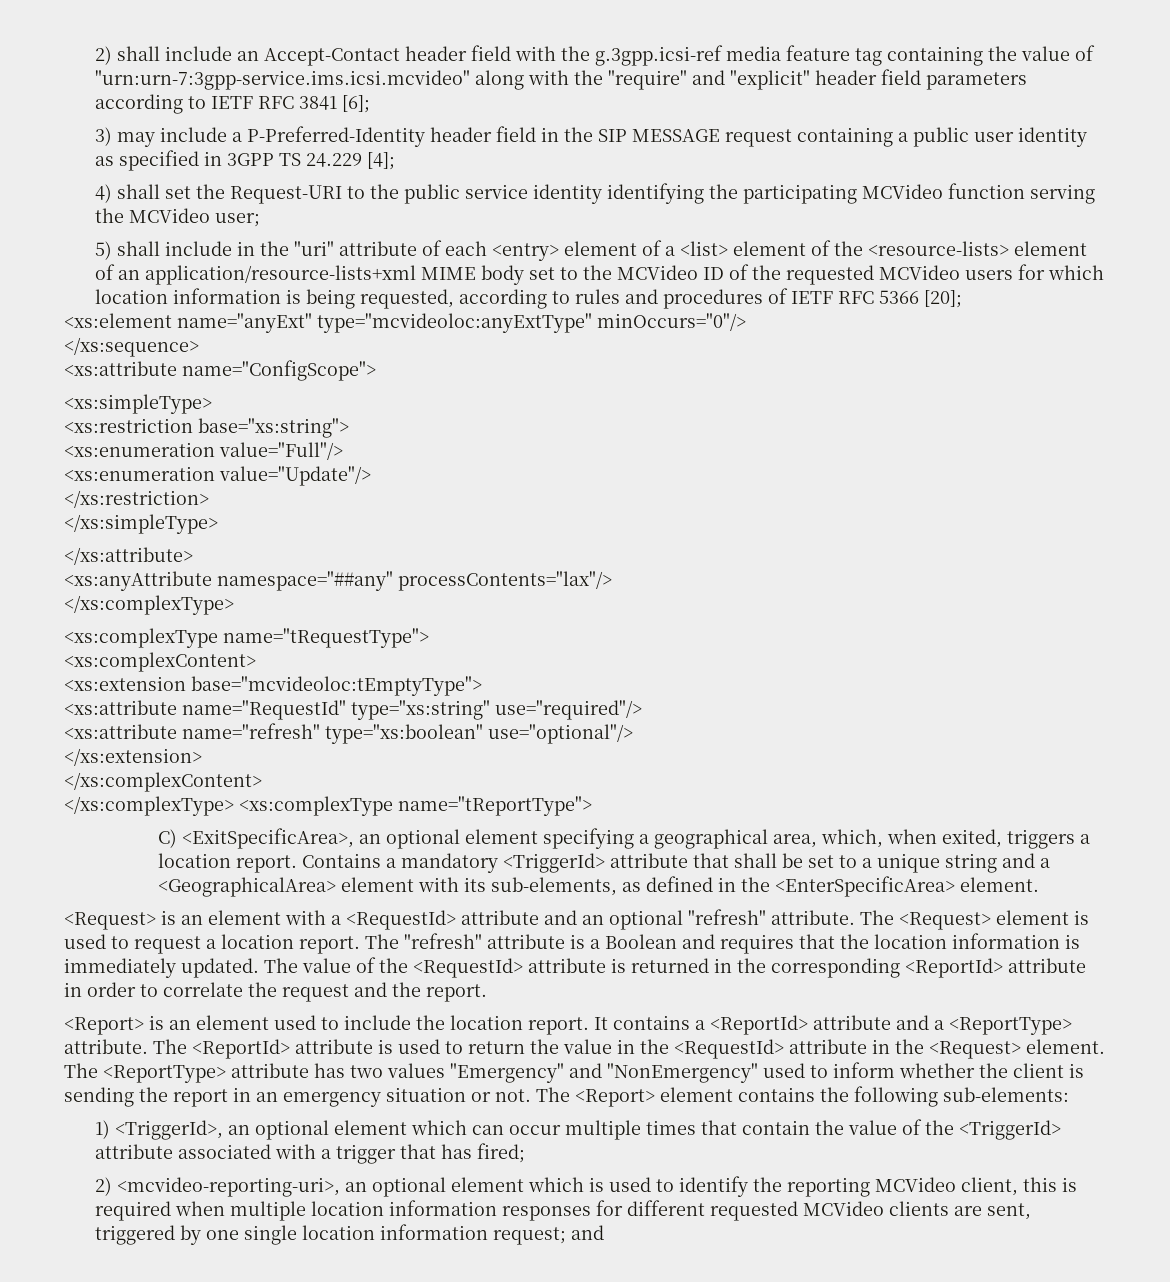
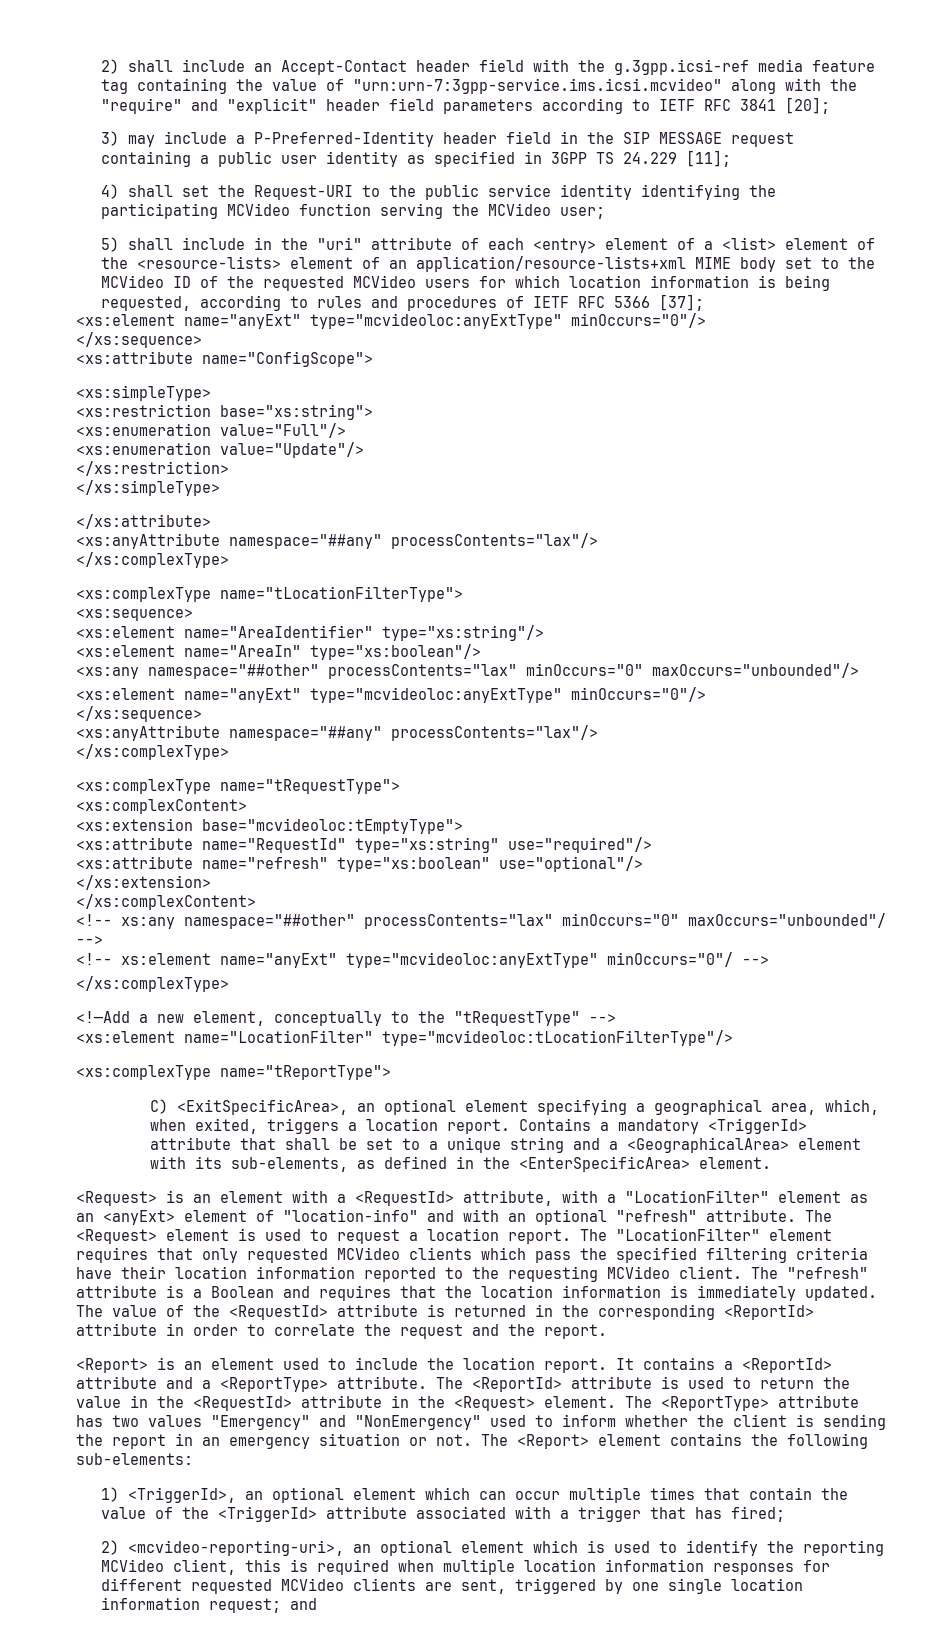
[342,95,371,113] [6]; -> [784,97,830,114] [20];
[367,152,396,170] [4]; -> [685,150,731,167] [11];
[924,290,963,308] [20]; -> [658,294,704,311] [37];
(234, 605) none -> [76,586,463,602] [76,609,193,621] [76,625,544,641] [76,644,481,660] [76,663,859,679] [76,687,706,703] [76,706,202,722] [76,725,598,741] [76,744,229,760] // <xs:complexType name="tLocationFilterType"> // <xs:sequence> // <xs:element name="AreaIdentifier" type="xs:string"/> // <xs:element name="AreaIn" type="xs:boolean"/> // <xs:any namespace="##other" processContents="lax" minOccurs="0" maxOccurs="unbounded"/> // <xs:element name="anyExt" type="mcvideoloc:anyExtType" minOccurs="0"/> // </xs:sequence> // <xs:anyAttribute namespace="##any" processContents="lax"/> // </xs:complexType>
[64,796,234,816] </xs:complexType> -> [76,913,886,929] [76,936,103,945] [76,952,769,968] [76,976,229,992] [76,1011,616,1026] [76,1030,733,1046] <!-- xs:any namespace="##other" processContents="lax" minOccurs="0" maxOccurs="unbounded"/ --> // <!-- xs:element name="anyExt" type="mcvideoloc:anyExtType" minOccurs="0"/ --> // </xs:complexType> // <!—Add a new element, conceptually to the "tRequestType" --> // <xs:element name="LocationFilter" type="mcvideoloc:tLocationFilterType"/> //
[461,910,577,925] attribute and -> [463,1190,868,1206] [76,1209,499,1225] attribute, with a "LocationFilter" element as an <anyExt> element of "location-info" and with
(399, 941) none -> [616,1228,832,1241] [76,1247,868,1263] [76,1266,778,1282] "LocationFilter" element requires that only requested MCVideo clients which pass the specified filtering criteria have their location information reported to the requesting MCVideo client. The

